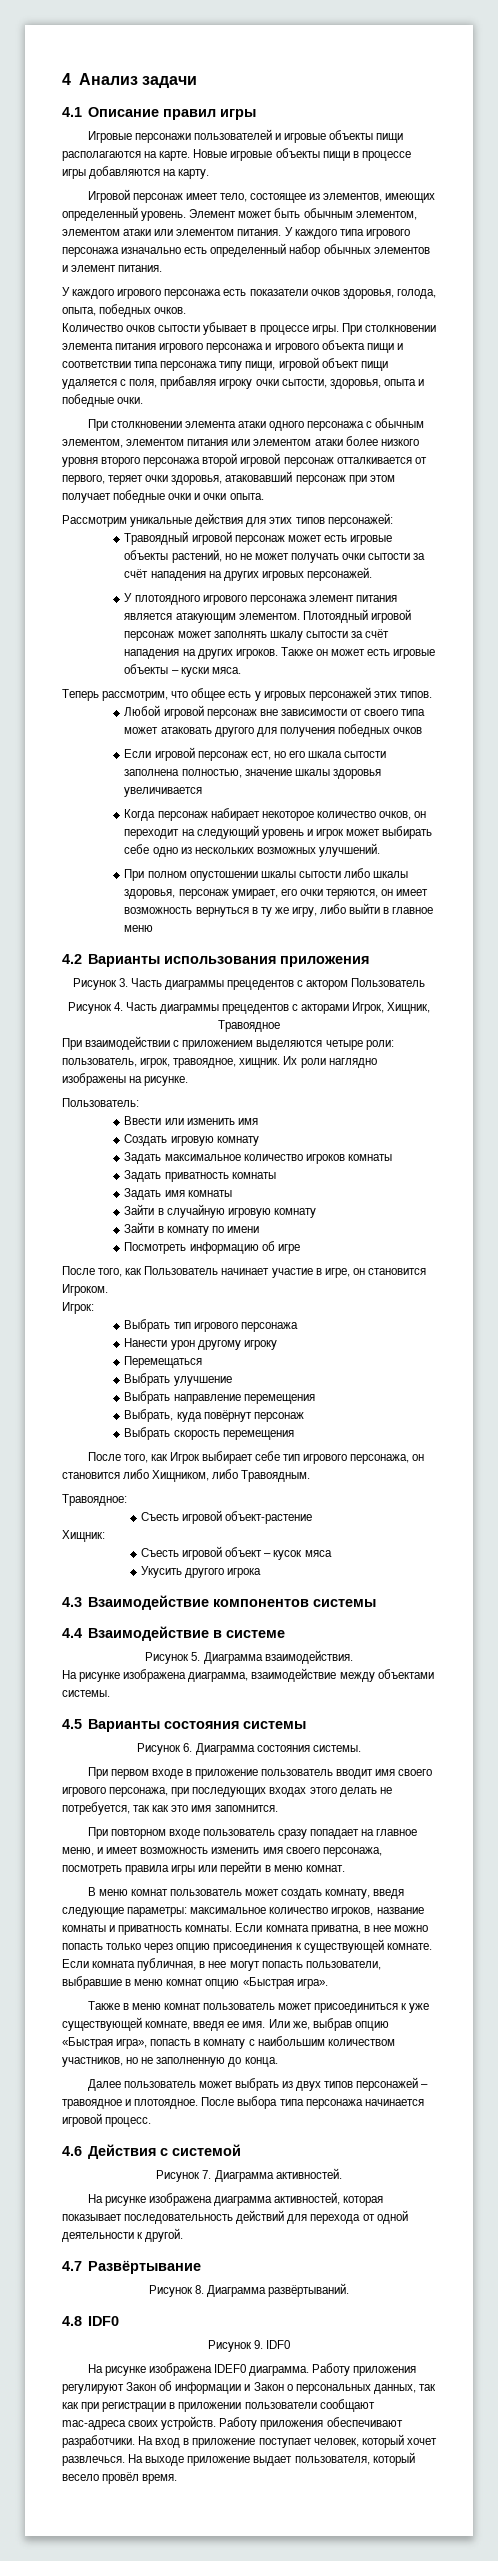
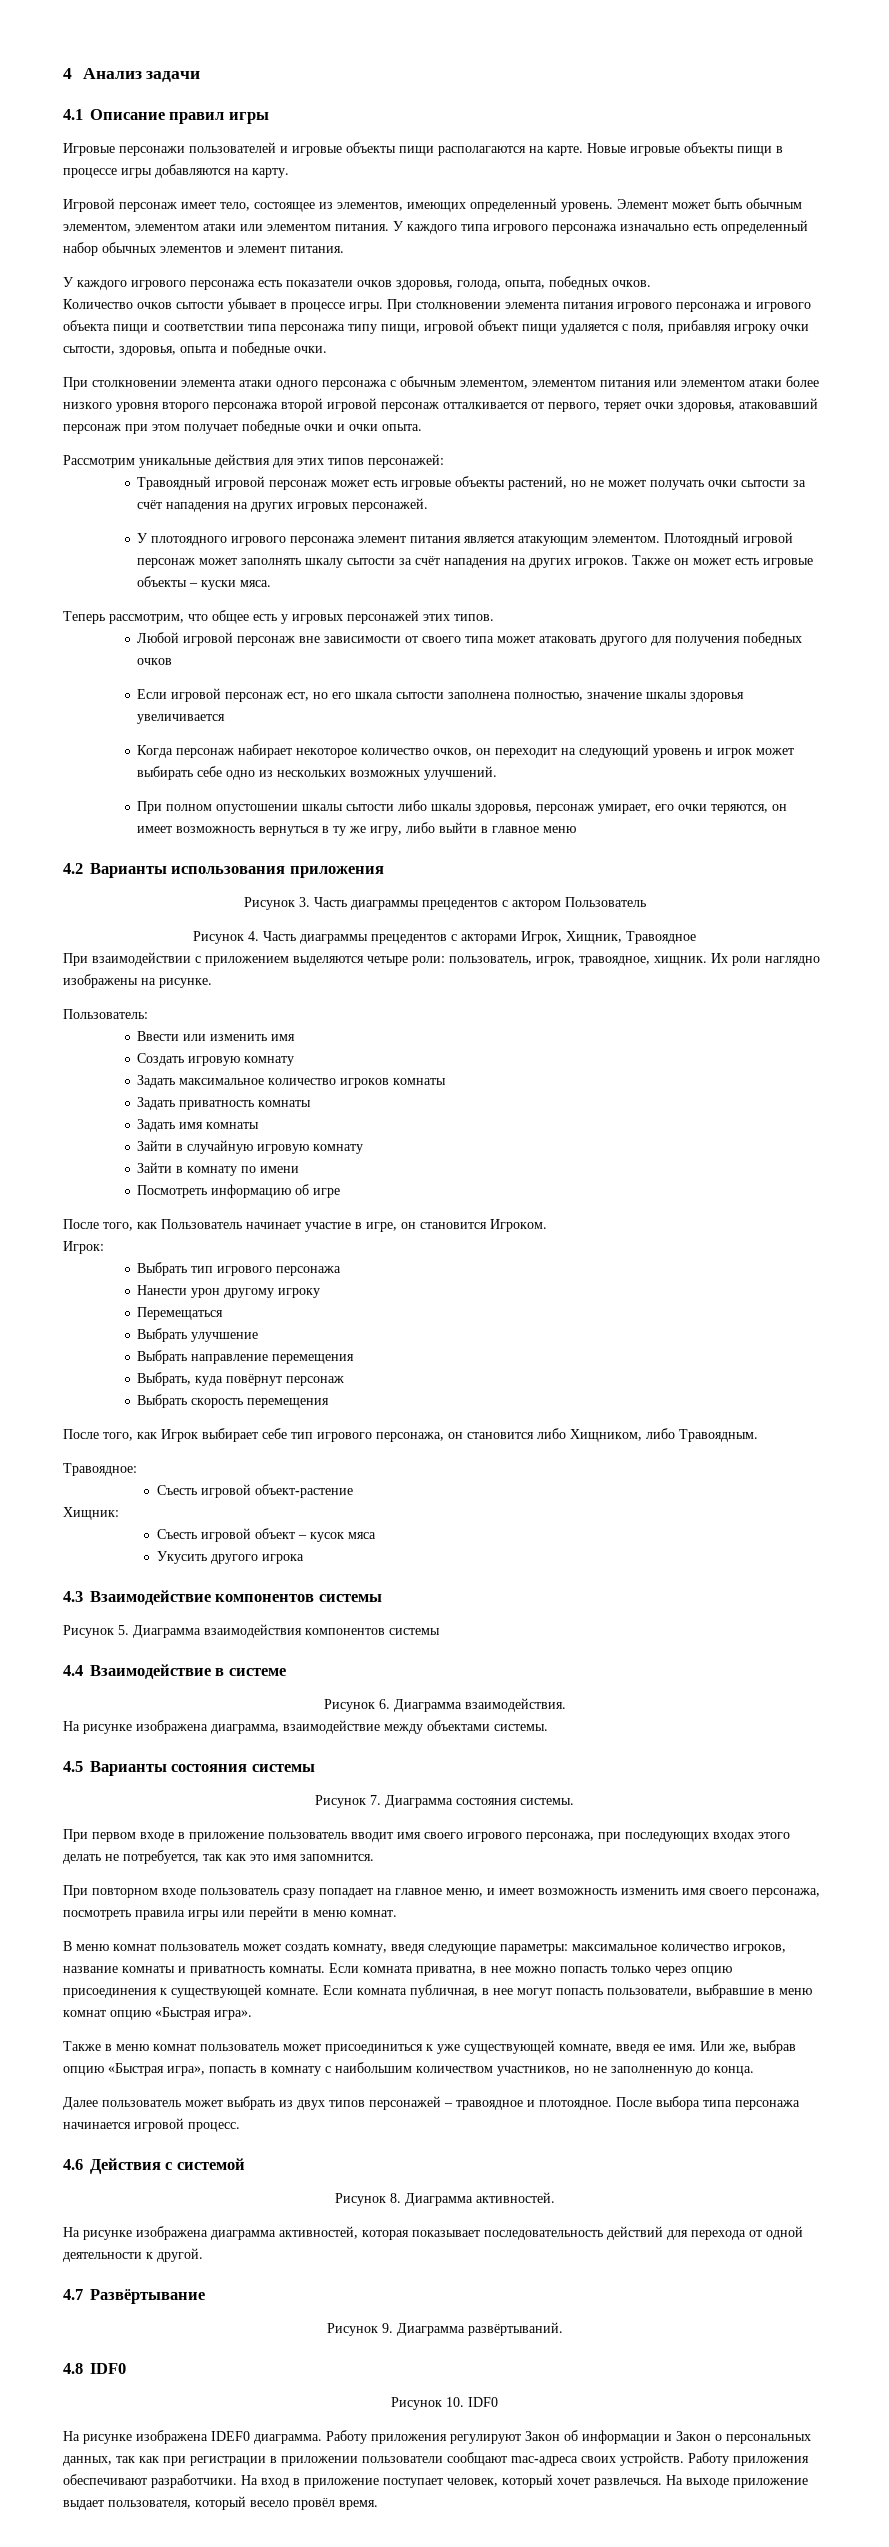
(376, 1603) none -> [63,1624,440,1638] // Рисунок 5. Диаграмма взаимодействия компонентов системы
[191,1652,201,1661] 5. -> [378,1699,390,1709] 6.
[183,1743,193,1752] 6. -> [370,1795,381,1805] 7.
[202,2170,212,2179] 7. -> [389,2193,401,2203] 8.
[194,2285,204,2294] 8. -> [381,2323,393,2333] 9.
[253,2340,263,2349] 9. -> [446,2397,464,2407] 10.

